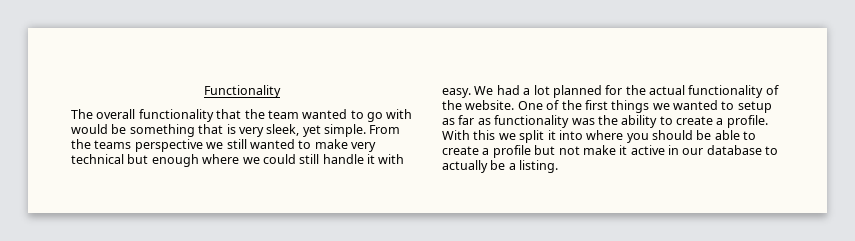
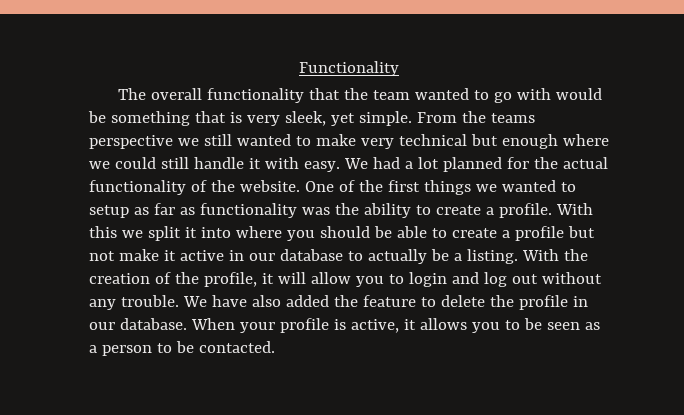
(559, 166) none -> [521,249,588,261] [89,272,602,287] [89,295,588,310] [89,318,600,333] [89,341,275,356] With the creation of the profile, it will allow you to login and log out without any trouble. We have also added the feature to delete the profile in our database. When your profile is active, it allows you to be seen as a person to be contacted.

